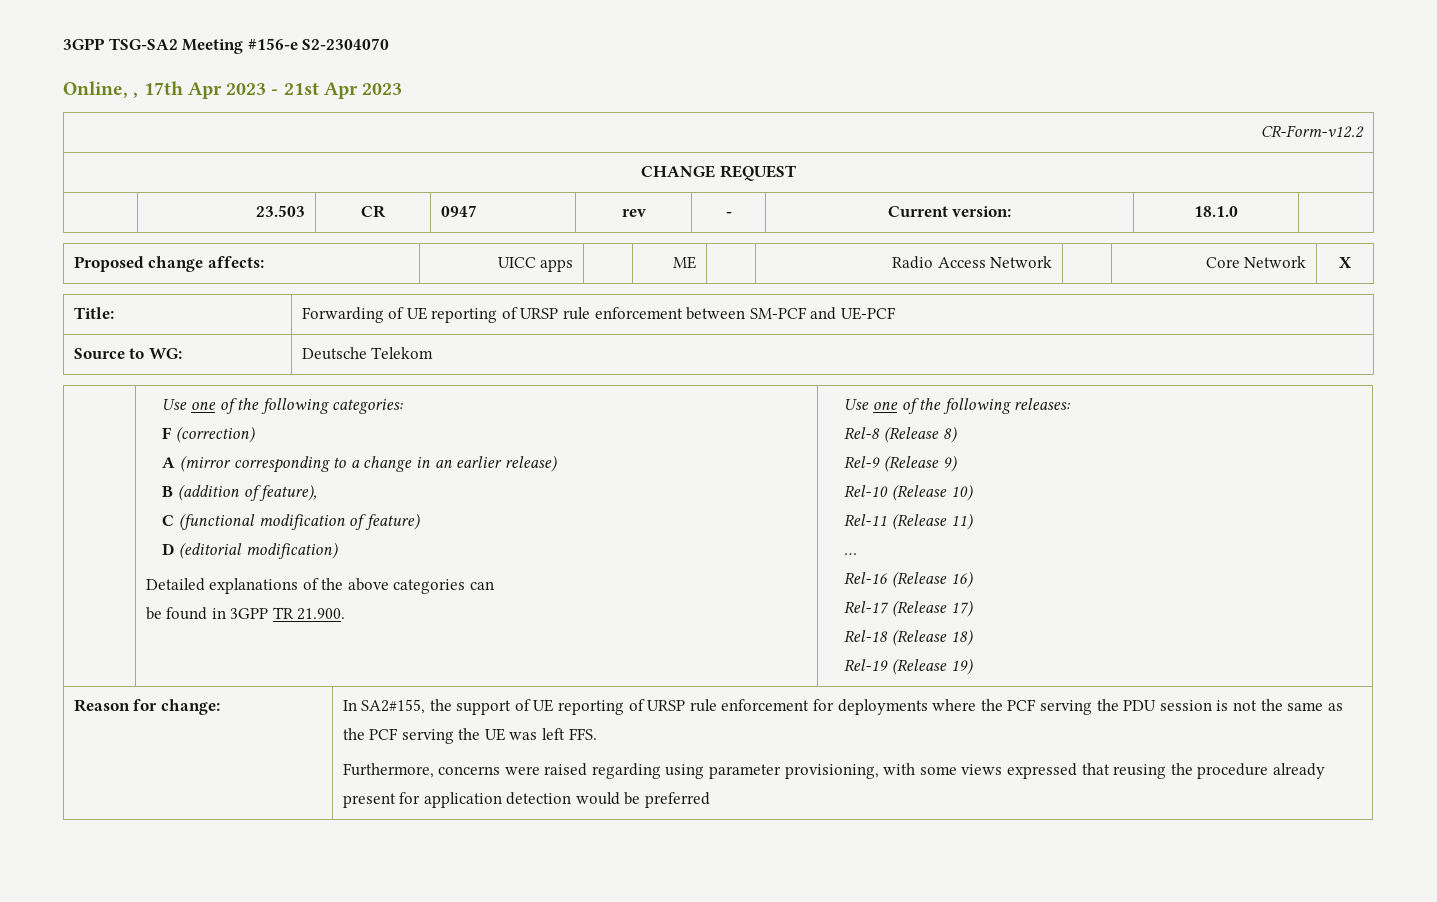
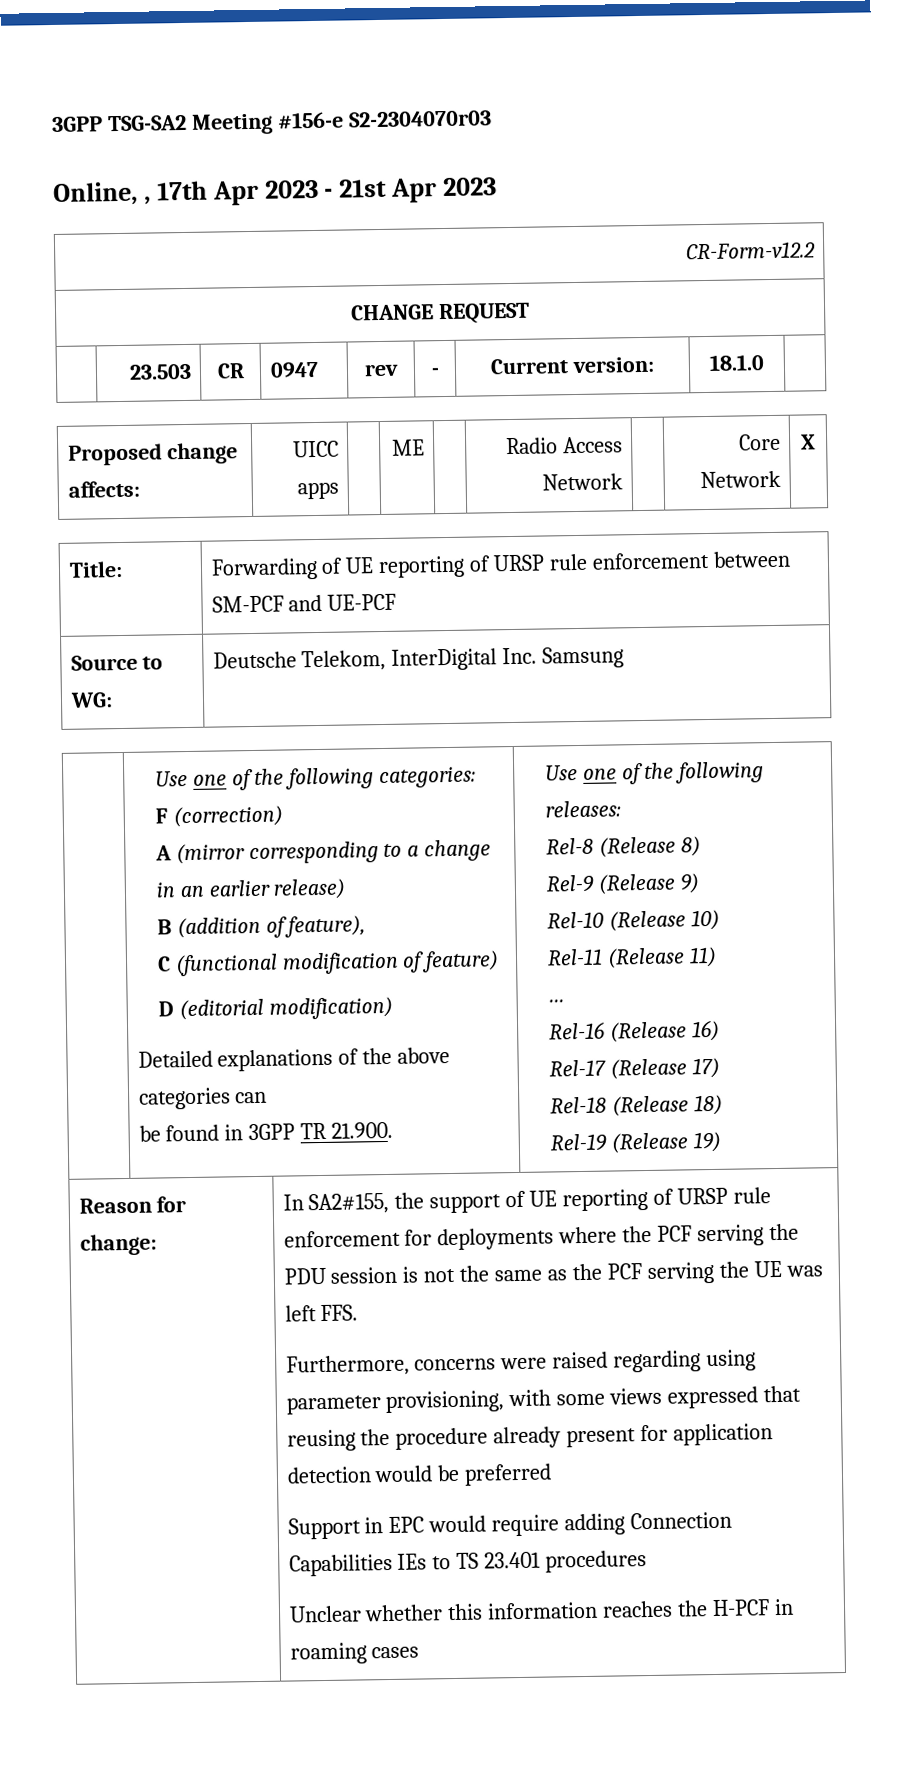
[302,38,390,50] S2-2304070 -> [348,110,492,128] S2-2304070r03
[371,347,434,359] Telekom -> [301,646,625,672] Telekom, InterDigital Inc. Samsung
(711, 800) none -> [287,1511,733,1540] [288,1550,648,1577] [288,1598,795,1623] [289,1642,420,1665] // Support in EPC would require adding Connection Capabilities IEs to TS 23.401 procedures // Unclear whether this information reaches the H-PCF in roaming cases

